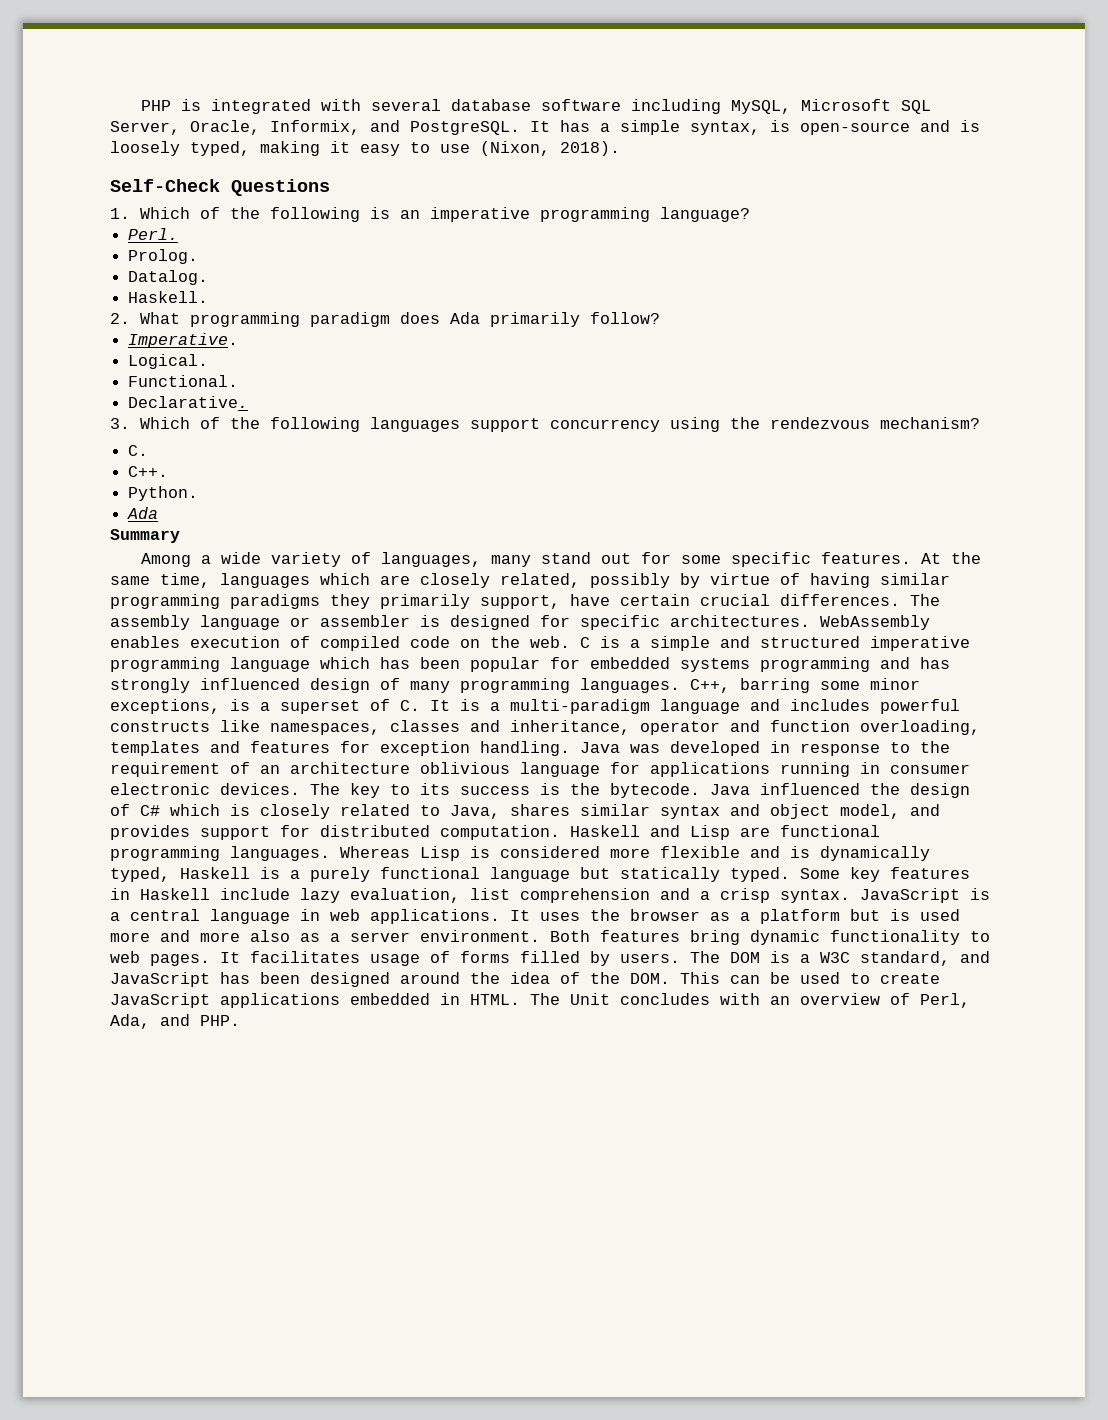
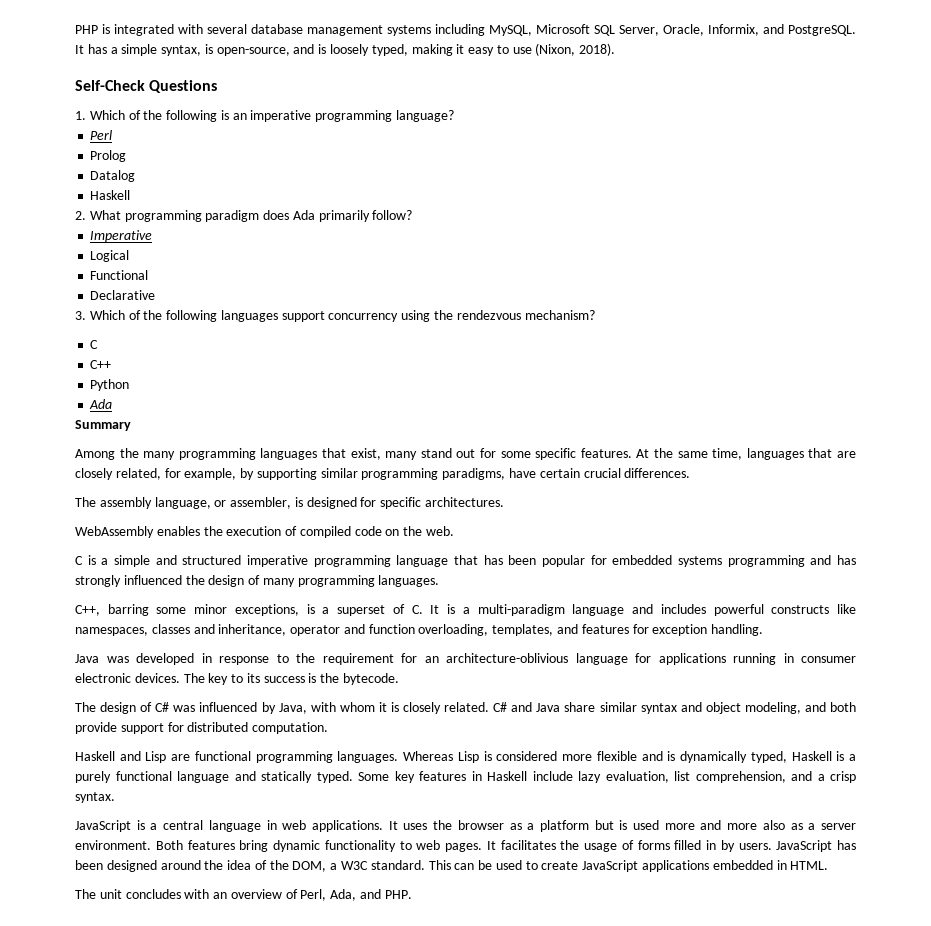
[541,99,622,111] software -> [307,25,431,36] management systems
[800,122,910,135] open-source -> [216,47,290,56] open-source,
[128,228,179,240] [128,249,199,264] [128,270,209,285] [128,291,209,303] Perl. // Prolog. // Datalog. // Haskell. -> [90,130,113,140] [90,150,127,162] [90,170,136,182] [90,190,131,200] Perl // Prolog // Datalog // Haskell
[128,333,239,348] [128,354,209,369] [128,375,239,387] [128,396,249,408] Imperative. // Logical. // Functional. // Declarative. -> [90,230,153,242] [90,250,130,262] [90,270,149,280] [90,290,156,300] Imperative // Logical // Functional // Declarative
[128,445,149,456] [128,466,169,477] [128,486,199,501] C. // C++. // Python. -> [90,340,99,349] [90,360,112,369] [90,379,130,391] C // C++ // Python
[201,552,482,567] a wide variety of languages, -> [119,448,381,460] the many programming languages that exist,
[320,573,370,585] which -> [808,448,833,458] that
[590,573,950,588] [110,594,560,609] possibly by virtue of having similar programming paradigms they primarily support, -> [164,468,506,480] for example, by supporting similar programming paradigms,
(900, 600) none -> (691, 473) //
[200,615,410,630] language or assembler -> [154,497,292,509] language, or assembler,
(810, 621) none -> (505, 502) //
(180, 642) none -> [203,526,223,536] the
(570, 642) none -> (455, 531) //
[320,657,370,669] which -> [454,555,478,565] that
(300, 684) none -> [185,575,205,585] the
(680, 685) none -> (440, 581) //
[110,741,200,756] templates -> [492,624,554,636] templates,
(570, 748) none -> (764, 630) //
[230,762,510,774] of an architecture oblivious -> [401,653,568,663] for an architecture-oblivious
[710,783,970,798] [110,804,940,819] [110,825,190,840] Java influenced the design of C# which is closely related to Java, shares similar syntax and object model, and provides -> [75,702,857,714] [75,722,117,734] // The design of C# was influenced by Java, with whom it is closely related. C# and Java share similar syntax and object modeling, and both provide
(560, 832) none -> (329, 728) //
[580,867,610,879] but -> [234,771,256,781] and
[520,888,650,903] comprehension -> [695,771,786,783] comprehension,
(850, 896) none -> (115, 797) //
(360, 957) none -> [560,840,580,850] the
(580, 957) none -> [706,840,716,850] in
[690,951,990,966] The DOM is a W3C standard, and -> (772, 846) none
[630,973,670,984] DOM. -> [292,860,425,872] DOM, a W3C standard.
[530,993,610,1005] The Unit -> [75,889,122,899] // The unit

